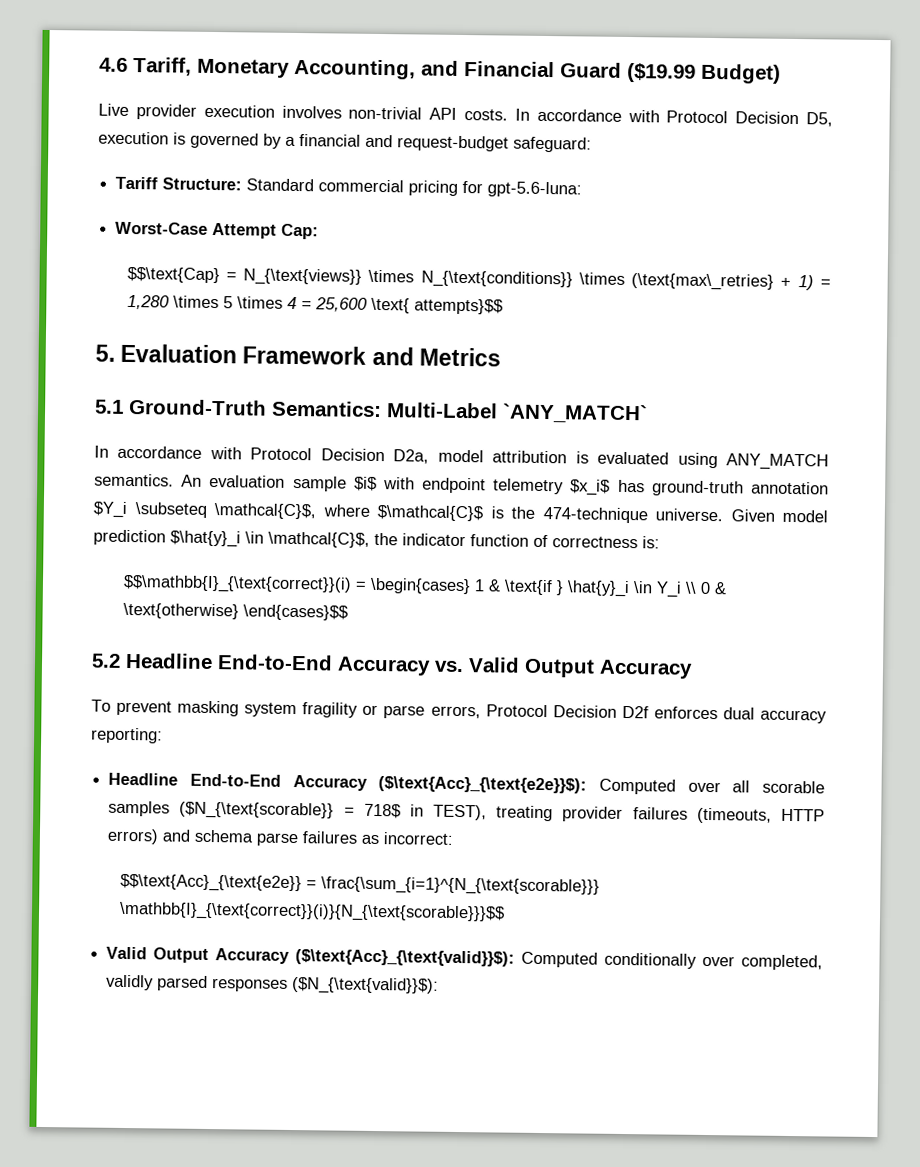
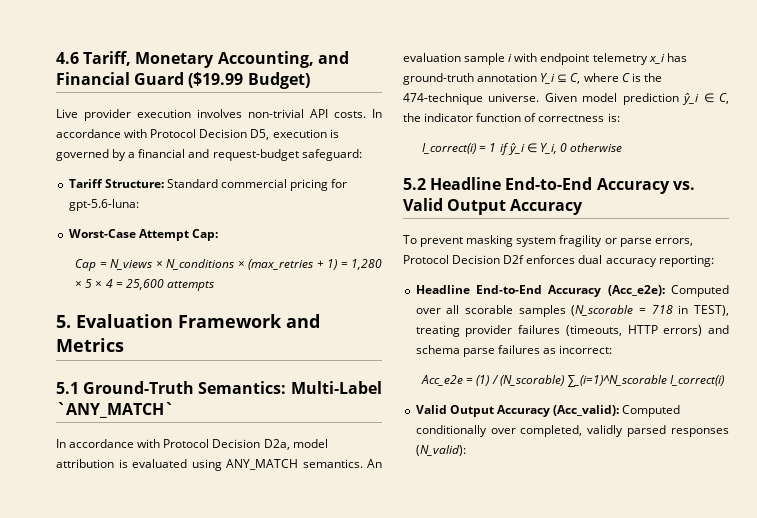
[126,266,775,291] $$\text{Cap} = N_{\text{views}} \times N_{\text{conditions}} \times (\text{max\_retries} -> [75,259,314,271] Cap = N_views × N_conditions × (max_retries
[172,295,283,309] \times 5 \times -> [75,279,103,288] × 5 ×
[370,297,503,315] \text{ attempts}$$ -> [166,281,214,291] attempts
[353,476,377,491] $i$ -> [508,54,513,62] i
[570,479,611,496] $x_i$ -> [648,54,665,64] x_i
[93,501,483,522] $Y_i \subseteq \mathcal{C}$, where $\mathcal{C}$ -> [540,73,630,84] Y_i ⊆ C, where C
[170,530,370,548] $\hat{y}_i \in \mathcal{C}$, -> [682,93,729,105] ŷ_i ∈ C,
[122,574,727,598] [122,602,348,621] $$\mathbb{I}_{\text{correct}}(i) = \begin{cases} 1 & \text{if } \hat{y}_i \in Y_i \\ 0 & \text{otherwise} \end{cases}$$ -> [422,143,623,155] I_correct(i) = 1 if ŷ_i ∈ Y_i, 0 otherwise
[378,776,588,794] ($\text{Acc}_{\text{e2e}}$): -> [607,285,665,296] (Acc_e2e):
[179,801,401,820] ($N_{\text{scorable}} = 718$ -> [571,305,673,316] (N_scorable = 718
[119,873,600,896] [118,901,505,923] [106,946,516,967] $$\text{Acc}_{\text{e2e}} = \frac{\sum_{i=1}^{N_{\text{scorable}}} \mathbb{I}_{\text{correct}}(i)}{N_{\text{scorable}}}$$ // Valid Output Accuracy ($\text{Acc}_{\text{valid}}$): -> [421,375,724,387] [415,405,619,417] Acc_e2e = (1) / (N_scorable) ∑_(i=1)^N_scorable I_correct(i) // Valid Output Accuracy (Acc_valid):
[292,977,440,995] ($N_{\text{valid}}$): -> [415,445,466,456] (N_valid):

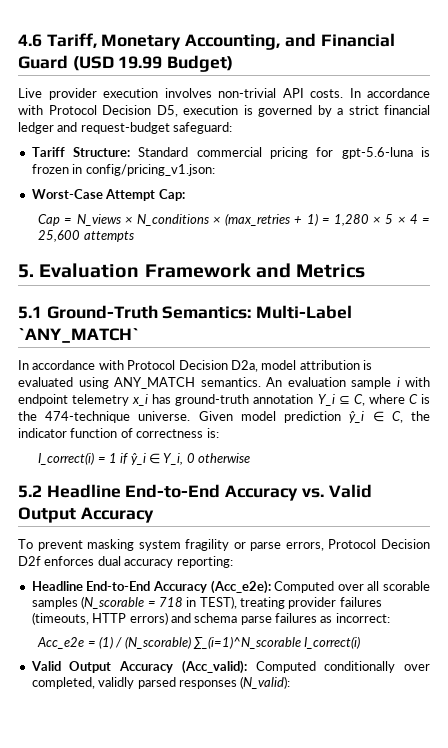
[188,72,244,88] ($19.99 -> [72,56,163,71] (USD 19.99
[138,149,186,158] financial -> [348,105,430,115] [18,122,54,134] strict financial ledger
[68,199,139,211] gpt-5.6-luna: -> [341,147,430,159] [31,164,215,176] gpt-5.6-luna is frozen in config/pricing_v1.json:

